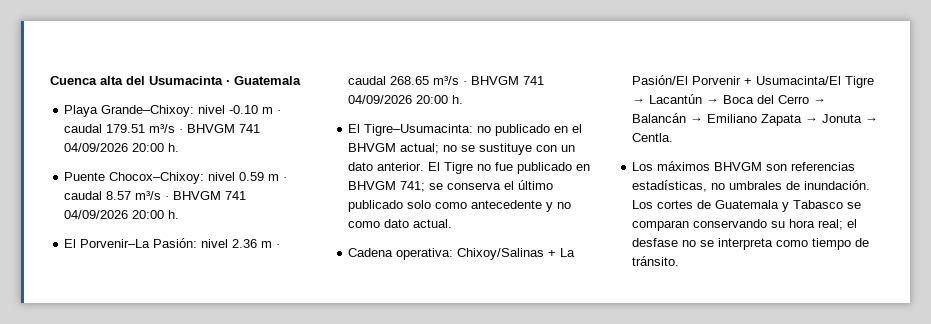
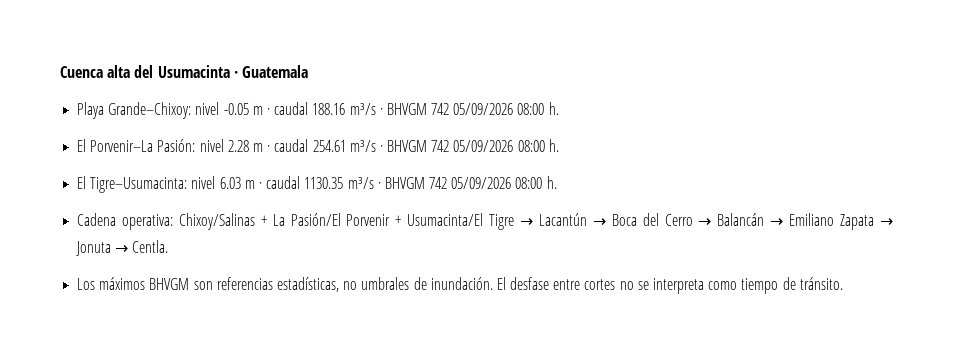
[229,105,282,114] [64,124,261,133] [64,143,180,152] [64,172,288,184] [64,191,247,200] [64,210,165,219] -0.10 m · caudal 179.51 m³/s · BHVGM 741 04/09/2026 20:00 h. // Puente Chocox–Chixoy: nivel 0.59 m · caudal 8.57 m³/s · BHVGM 741 04/09/2026 20:00 -> [223,102,545,115] -0.05 m · caudal 188.16 m³/s · BHVGM 742 05/09/2026 08:00
[232,239,281,248] [348,76,545,85] [348,95,449,104] 2.36 m · caudal 268.65 m³/s · BHVGM 741 04/09/2026 20:00 -> [227,139,545,152] 2.28 m · caudal 254.61 m³/s · BHVGM 742 05/09/2026 08:00
[477,124,583,136] [348,143,576,155] [348,162,591,174] [348,180,554,192] [348,200,572,212] [348,219,453,228] no publicado en el BHVGM actual; no se sustituye con un dato anterior. El Tigre no fue publicado en BHVGM 741; se conserva el último publicado solo como antecedente y no como dato actual. -> [191,176,557,189] nivel 6.03 m · caudal 1130.35 m³/s · BHVGM 742 05/09/2026 08:00 h.
[632,200,862,212] [632,219,858,231] [632,238,679,247] Los cortes de Guatemala y Tabasco se comparan conservando su hora real; el desfase -> [496,277,616,290] El desfase entre cortes

